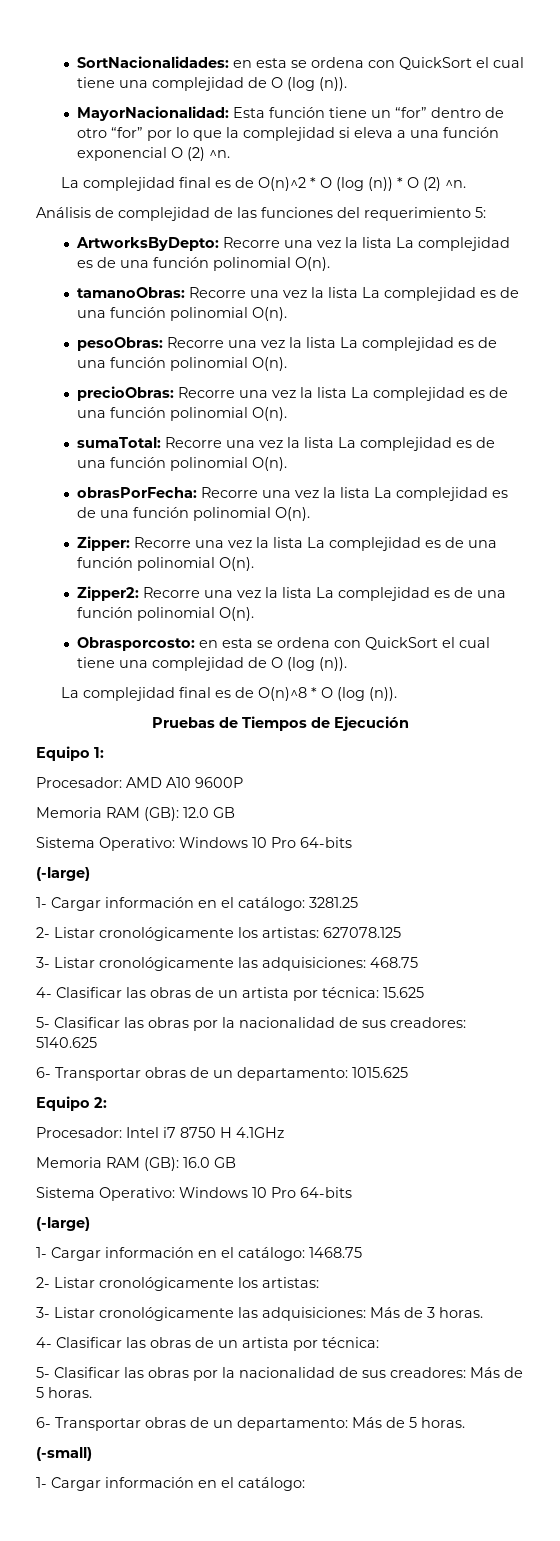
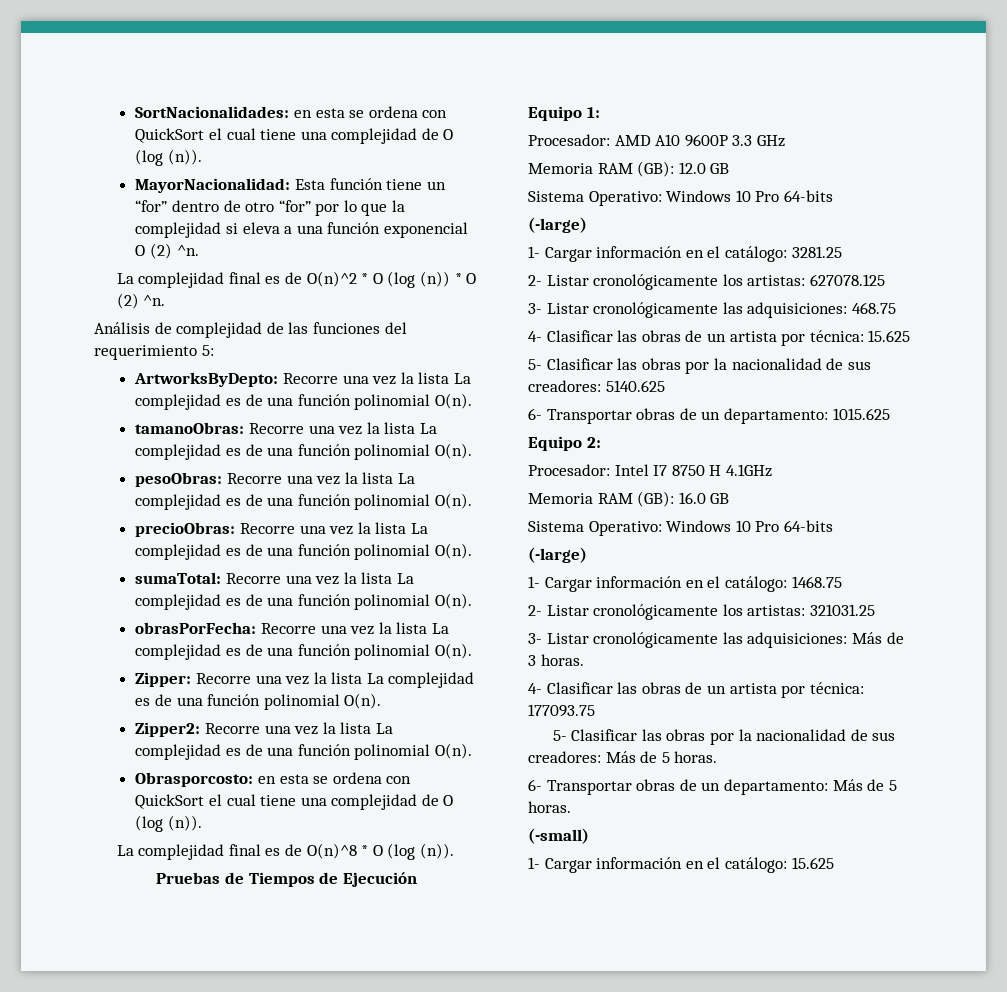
(243, 782) none -> [732,135,785,147] 3.3 GHz
[163,1127,176,1138] i7 -> [653,465,668,476] I7
(319, 1282) none -> [809,604,875,616] 321031.25
(379, 1342) none -> [528,704,595,717] 177093.75
(305, 1484) none -> [791,857,834,869] 15.625

